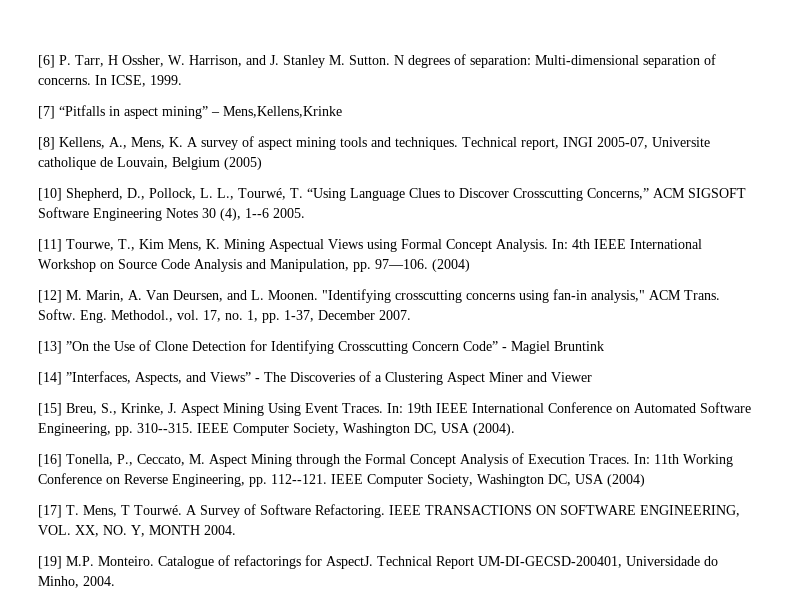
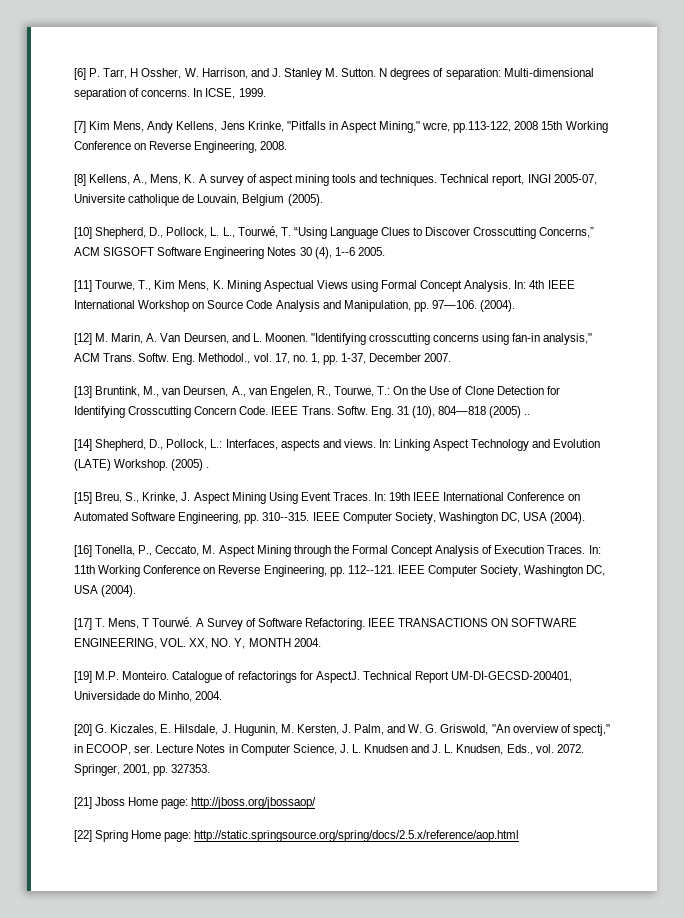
[59,105,342,119] “Pitfalls in aspect mining” – Mens,Kellens,Krinke -> [89,121,608,133] [74,141,288,153] Kim Mens, Andy Kellens, Jens Krinke, "Pitfalls in Aspect Mining," wcre, pp.113-122, 2008 15th Working Conference on Reverse Engineering, 2008.
[224,157,262,170] (2005) -> [287,194,323,206] (2005).
[432,259,470,272] (2004) -> [480,300,516,312] (2004).
[66,341,89,351] ”On -> [95,386,409,398] Bruntink, M., van Deursen, A., van Engelen, R., Tourwe, T.: On
[463,341,604,354] [38,371,592,385] Code” - Magiel Bruntink // [14] ”Interfaces, Aspects, and Views” - The Discoveries of a Clustering Aspect Miner and Viewer -> [239,406,531,418] [74,439,601,451] [74,459,210,471] Code. IEEE Trans. Softw. Eng. 31 (10), 804—818 (2005) .. // [14] Shepherd, D., Pollock, L.: Interfaces, aspects and views. In: Linking Aspect Technology and Evolution (LATE) Workshop. (2005) .
[607,474,645,487] (2004) -> [101,585,137,597] (2004).
(115, 581) none -> [74,724,610,736] [74,744,584,756] [74,764,211,776] [74,797,317,809] [74,830,520,842] // [20] G. Kiczales, E. Hilsdale, J. Hugunin, M. Kersten, J. Palm, and W. G. Griswold, "An overview of spectj," in ECOOP, ser. Lecture Notes in Computer Science, J. L. Knudsen and J. L. Knudsen, Eds., vol. 2072. Springer, 2001, pp. 327353. // [21] Jboss Home page: http://jboss.org/jbossaop/ // [22] Spring Home page: http://static.springsource.org/spring/docs/2.5.x/reference/aop.html

